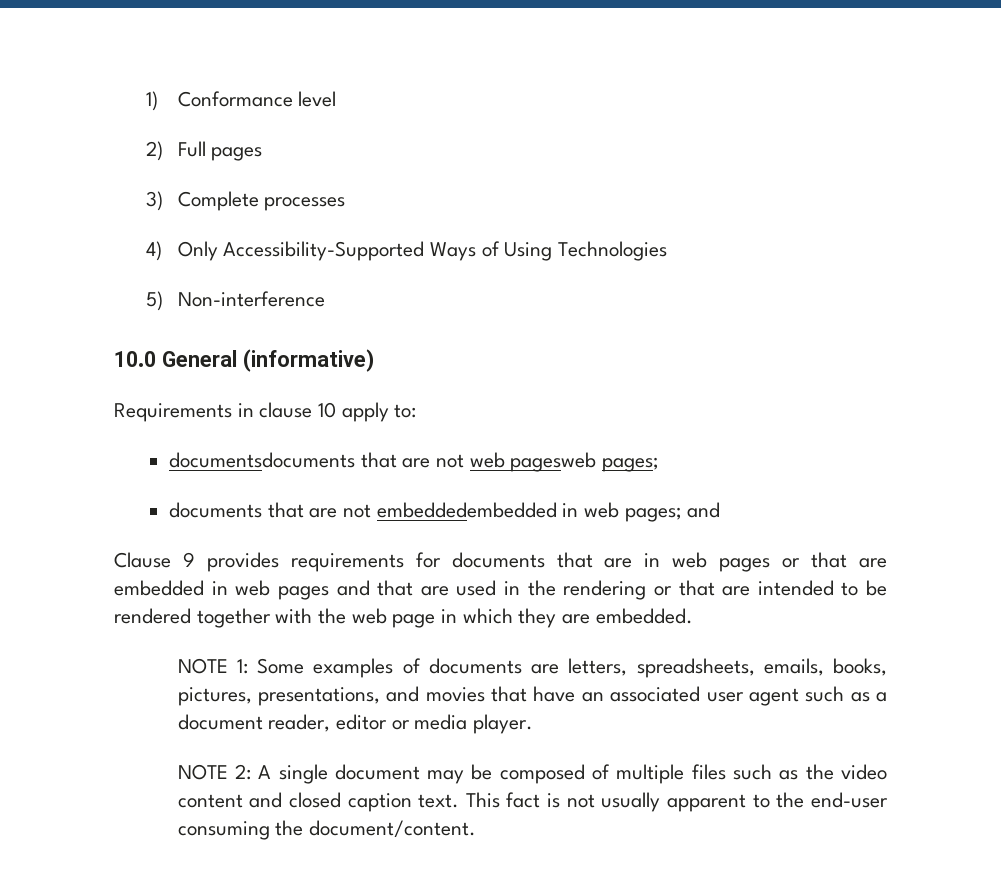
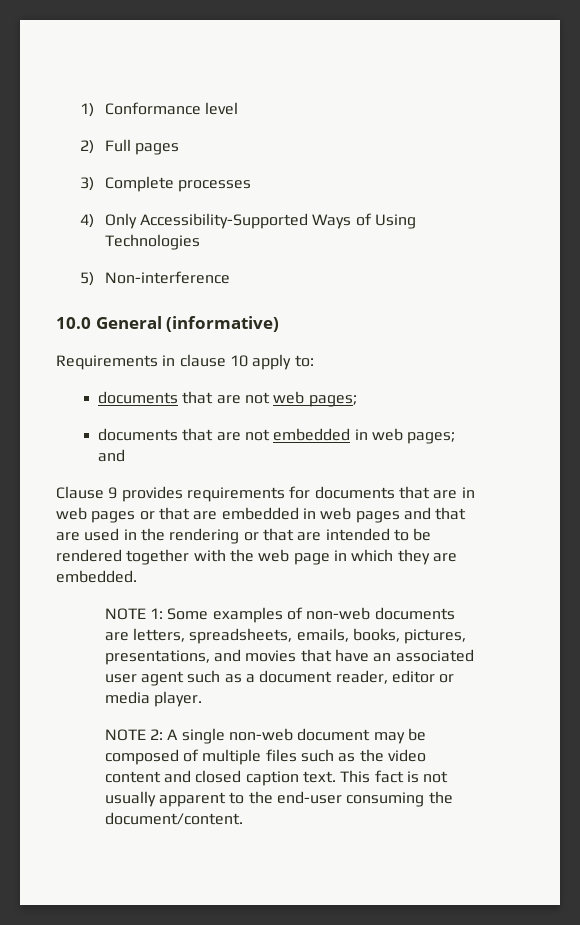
[168,452,355,468] documentsdocuments -> [97,391,178,404] documents
[510,452,597,472] pagesweb -> (305, 397) none
[376,502,557,518] embeddedembedded -> [273,428,351,441] embedded
(421, 666) none -> [306,607,371,620] non-web
(328, 774) none -> [228,728,293,741] non-web

